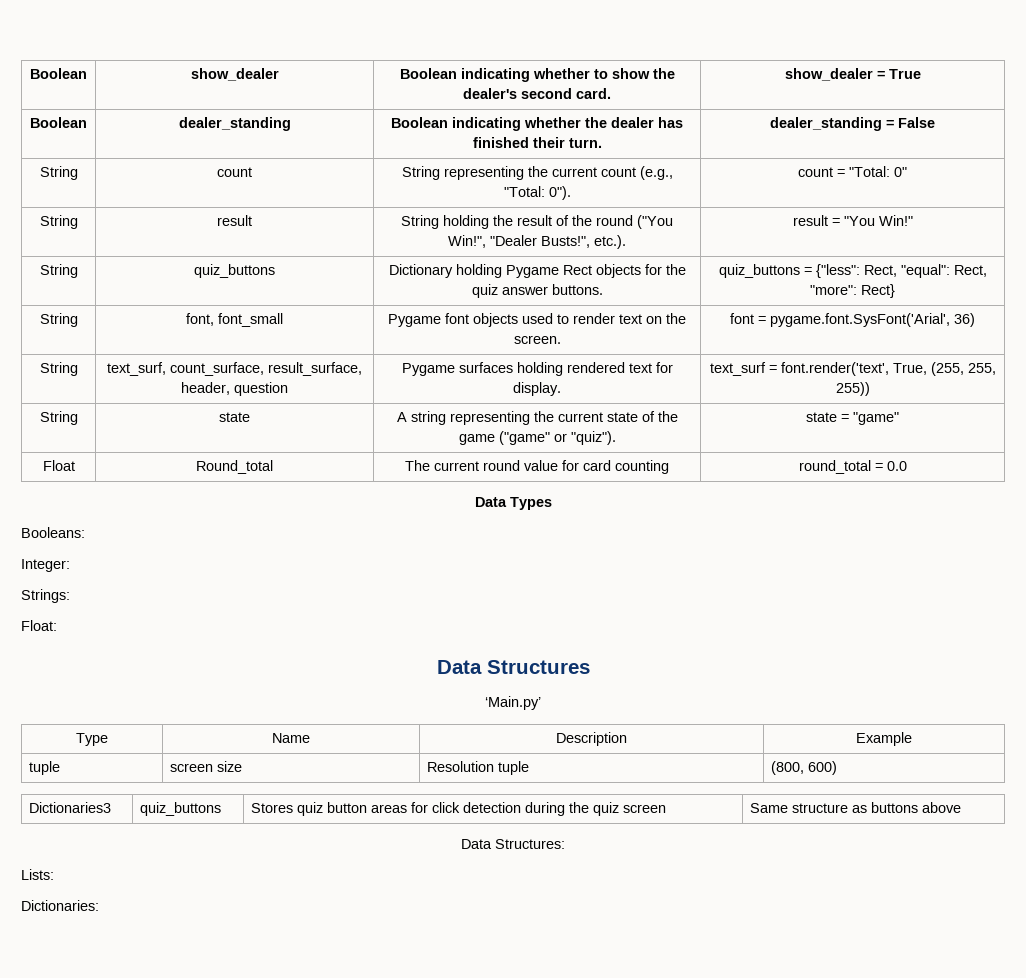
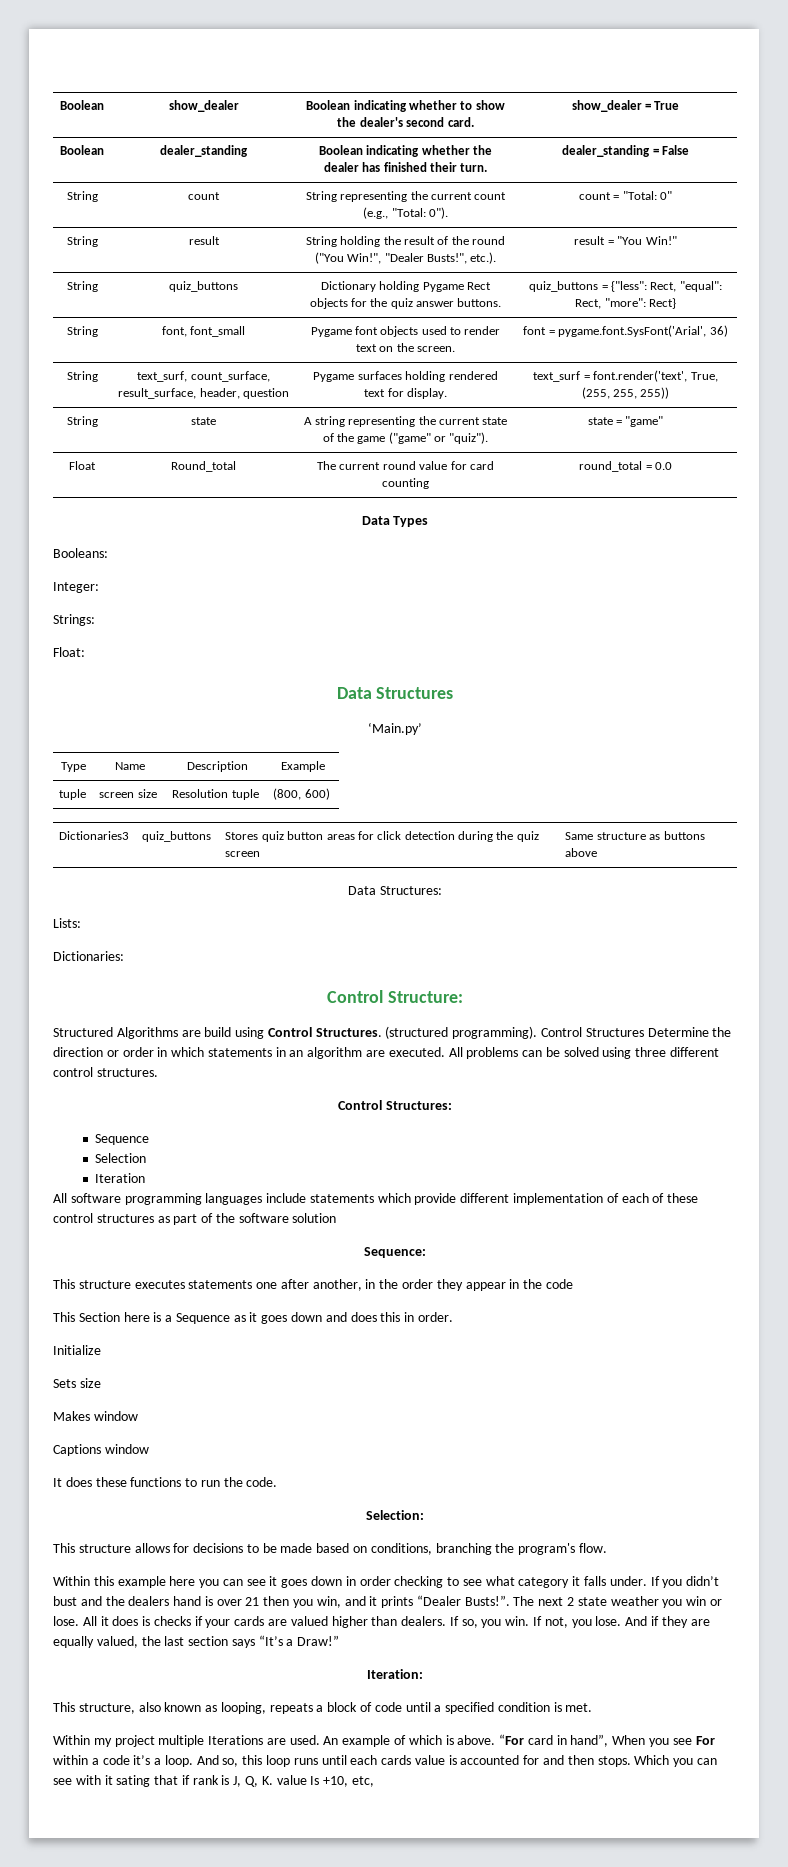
(99, 905) none -> [327,990,463,1003] [53,1026,732,1039] [53,1047,720,1059] [53,1067,158,1077] [338,1100,452,1110] [95,1134,150,1145] [95,1153,147,1163] [95,1173,146,1183] [53,1193,699,1205] [53,1213,337,1225] [364,1247,426,1258] [53,1279,573,1291] [53,1312,453,1324] [53,1345,101,1355] [53,1378,101,1388] [53,1411,138,1421] [53,1444,149,1456] [53,1477,278,1487] [366,1510,424,1520] [53,1543,607,1555] [53,1576,720,1588] [53,1595,722,1608] [53,1616,710,1628] [53,1635,340,1648] [367,1669,423,1679] [53,1702,593,1714] [53,1734,715,1747] [53,1755,717,1767] [53,1775,374,1787] // Control Structure: // Structured Algorithms are build using Control Structures. (structured programming). Control Structures Determine the direction or order in which statements in an algorithm are executed. All problems can be solved using three different control structures. // Control Structures: // Sequence // Selection // Iteration // All software programming languages include statements which provide different implementation of each of these control structures as part of the software solution // Sequence: // This structure executes statements one after another, in the order they appear in the code // This Section here is a Sequence as it goes down and does this in order. // Initialize // Sets size // Makes window // Captions window // It does these functions to run the code. // Selection: // This structure allows for decisions to be made based on conditions, branching the program's flow. // Within this example here you can see it goes down in order checking to see what category it falls under. If you didn’t bust and the dealers hand is over 21 then you win, and it prints “Dealer Busts!”. The next 2 state weather you win or lose. All it does is checks if your cards are valued higher than dealers. If so, you win. If not, you lose. And if they are equally valued, the last section says “It’s a Draw!” // Iteration: // This structure, also known as looping, repeats a block of code until a specified condition is met. // Within my project multiple Iterations are used. An example of which is above. “For card in hand”, When you see For within a code it’s a loop. And so, this loop runs until each cards value is accounted for and then stops. Which you can see with it sating that if rank is J, Q, K. value Is +10, etc,

